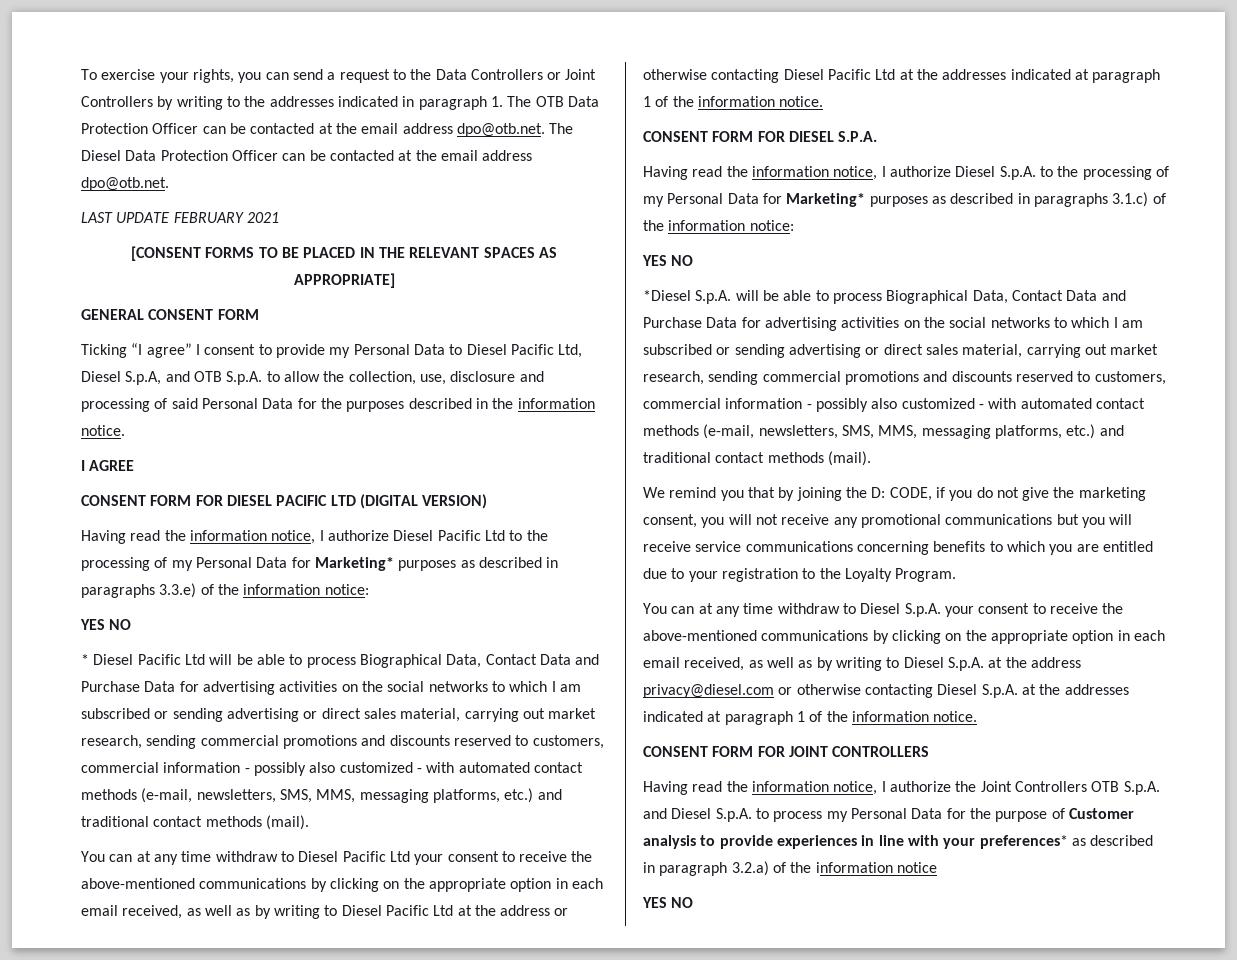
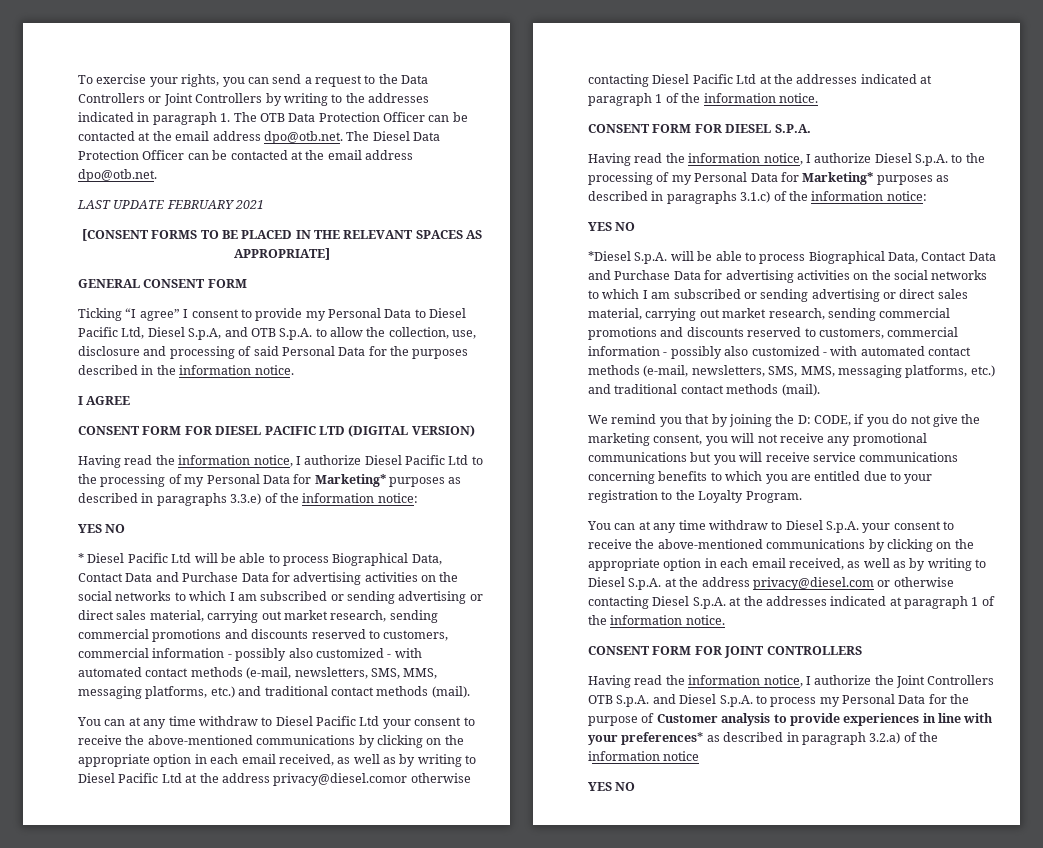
[554,908,569,916] or -> [273,773,408,786] privacy@diesel.comor

